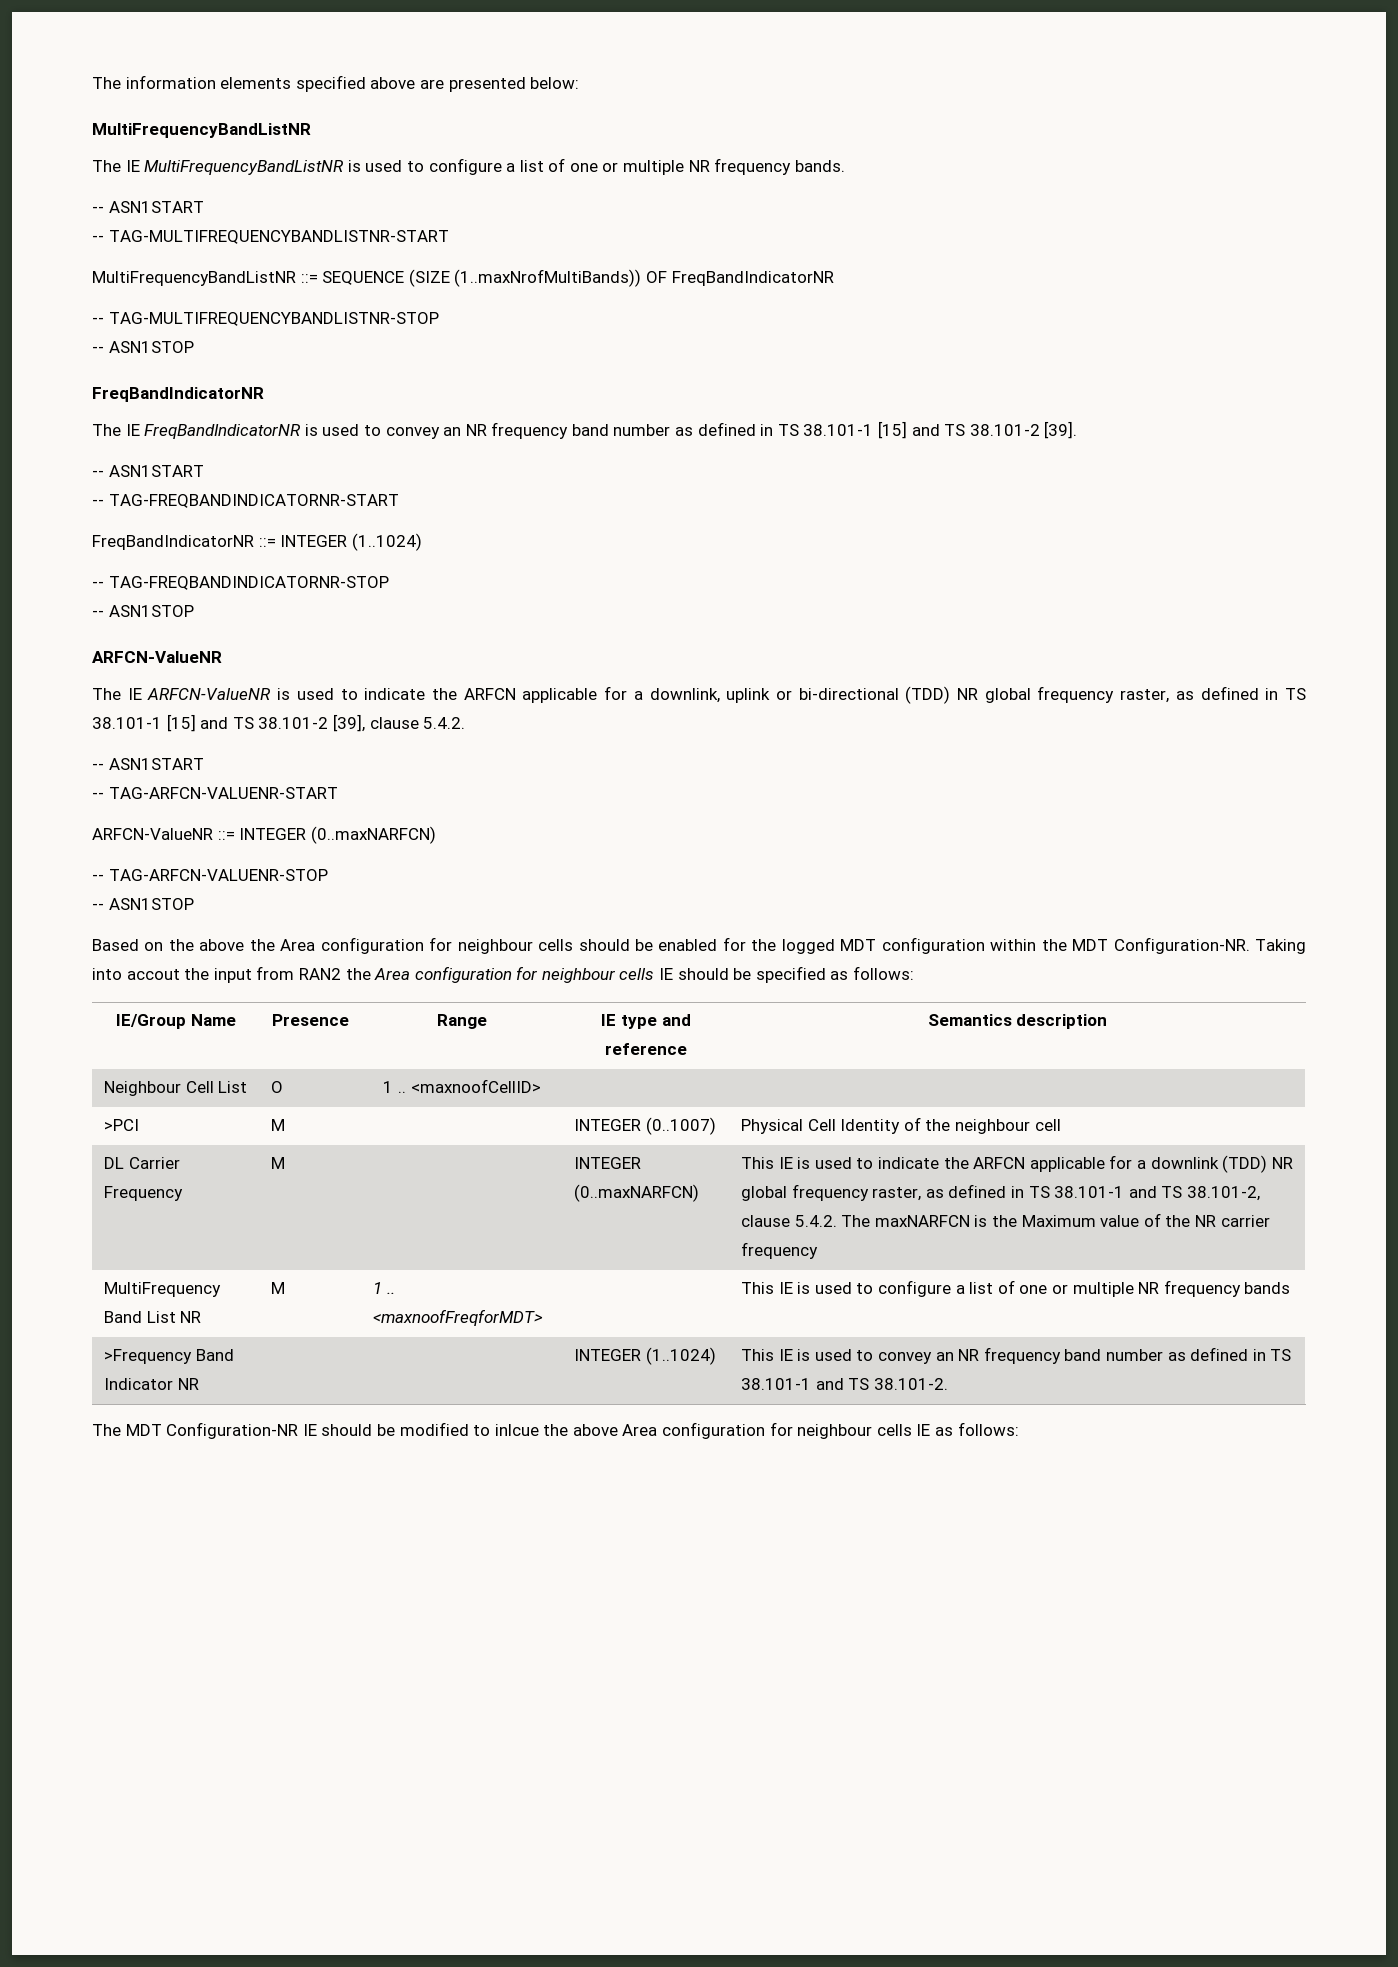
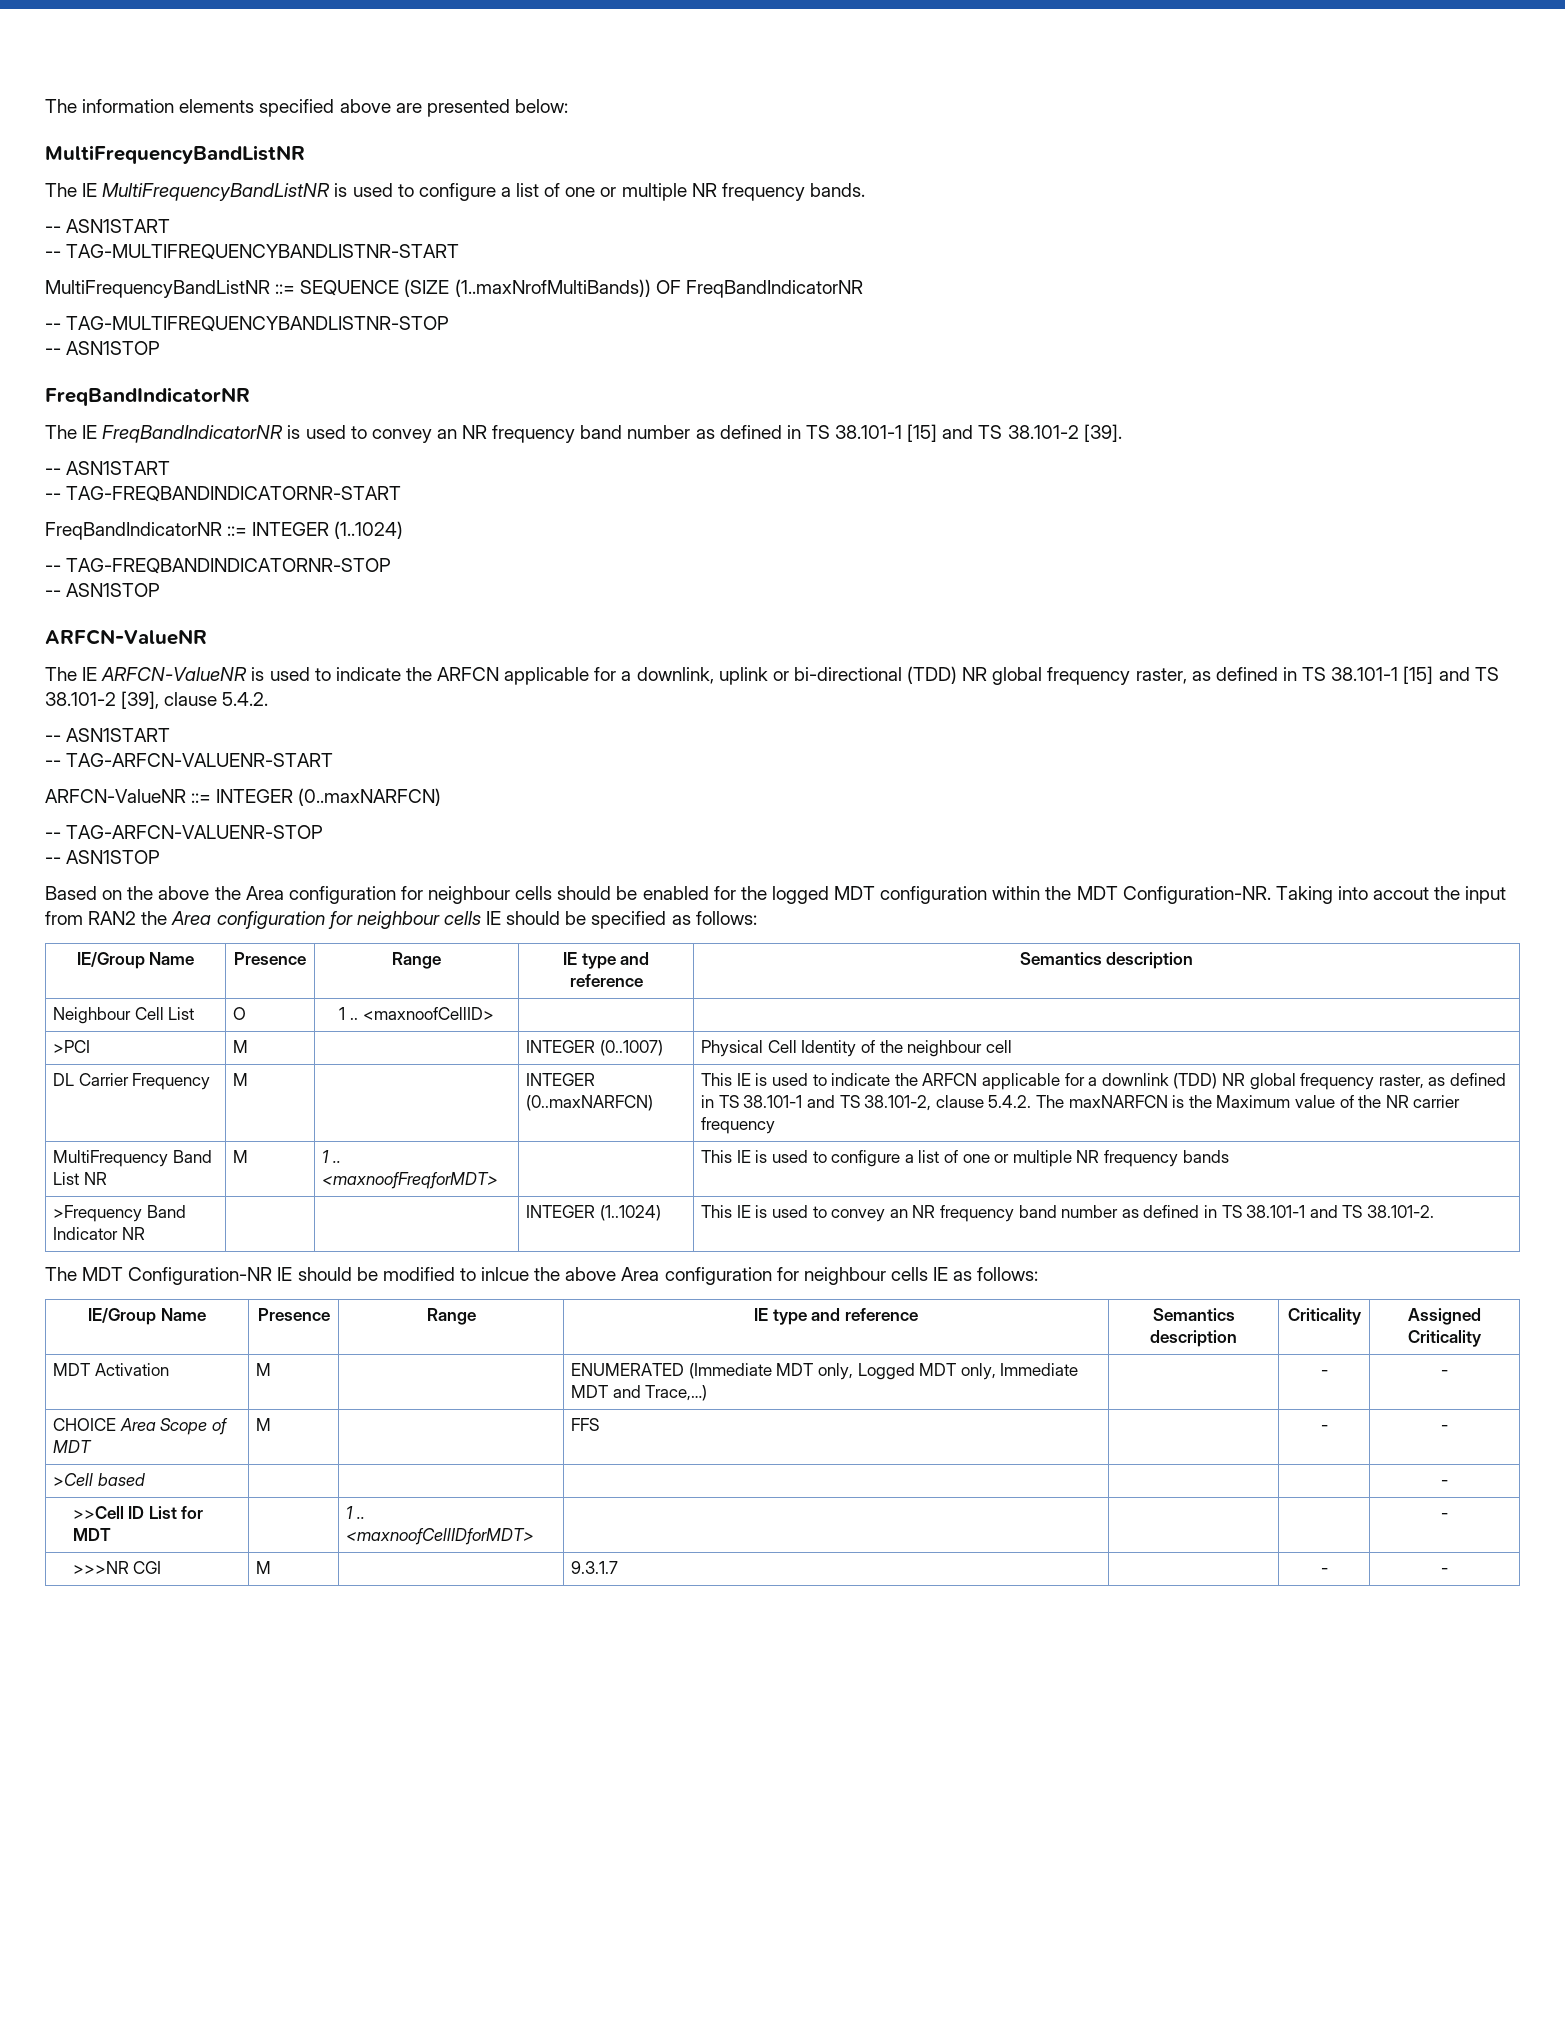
(1019, 1429) none -> [88,1308,206,1325] [257,1308,330,1321] [426,1308,476,1325] [754,1308,918,1325] [1152,1308,1235,1321] [1150,1330,1237,1347] [1287,1308,1362,1325] [1408,1308,1481,1325] [1408,1330,1482,1347] [53,1363,169,1376] [256,1363,272,1376] [571,1363,1079,1380] [571,1385,708,1401] [1320,1370,1328,1376] [1441,1370,1448,1376] [53,1418,229,1435] [53,1440,93,1453] [256,1418,272,1431] [571,1418,600,1431] [1320,1425,1328,1431] [1441,1425,1448,1431] [53,1473,145,1486] [1441,1480,1448,1486] [72,1506,204,1519] [72,1528,111,1541] [346,1506,365,1519] [346,1528,535,1545] [1441,1513,1448,1519] [72,1561,162,1574] [256,1561,272,1574] [571,1561,619,1574] [1320,1568,1328,1574] [1441,1568,1448,1574] // IE/Group Name | Presence | Range | IE type and reference | Semantics description | Criticality | Assigned Criticality // MDT Activation | M | | ENUMERATED (Immediate MDT only, Logged MDT only, Immediate MDT and Trace,…) | | - | - // CHOICE Area Scope of MDT | M | | FFS | | - | - // >Cell based | | | | | | - // >>Cell ID List for MDT | | 1 .. <maxnoofCellIDforMDT> | | | | - // >>>NR CGI | M | | 9.3.1.7 | | - | -

